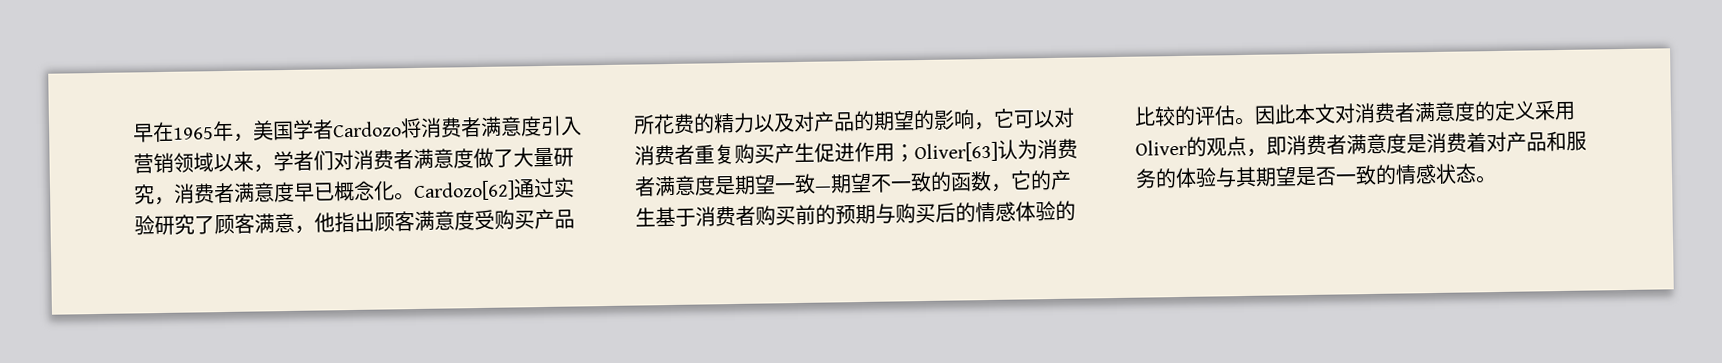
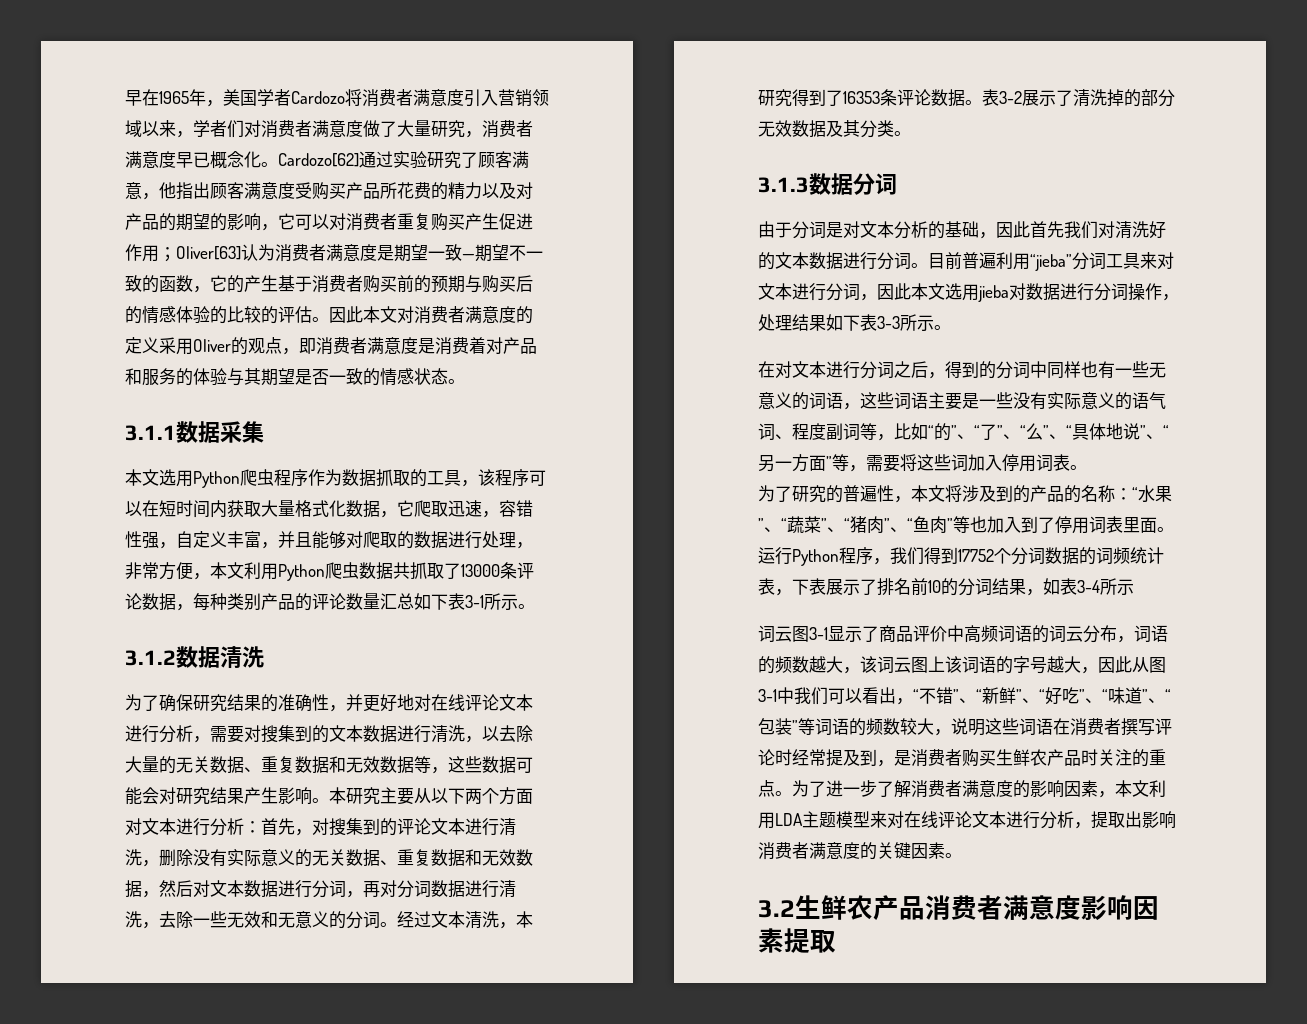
(1497, 179) none -> [125,421,264,443] [125,469,546,488] [125,500,533,518] [125,531,533,549] [125,562,534,581] [125,593,535,611] [125,646,264,669] [125,694,533,712] [125,725,533,743] [125,756,533,774] [125,787,533,805] [125,818,516,836] [125,849,533,867] [125,880,516,898] [125,911,533,929] [758,89,1175,107] [758,120,911,138] [758,173,897,195] [758,221,1166,239] [758,252,1174,271] [758,283,1179,302] [758,314,951,331] [758,361,1166,379] [758,392,1166,410] [758,423,1169,441] [758,454,1087,472] [758,485,1172,503] [758,516,1174,534] [758,547,1164,566] [758,578,1134,596] [758,625,1168,643] [758,656,1166,674] [758,687,1171,705] [758,718,1172,736] [758,749,1166,767] [758,780,1166,798] [758,811,1176,829] [758,842,962,860] [758,895,1159,921] [758,928,836,953] // 3.1.1数据采集 // 本文选用Python爬虫程序作为数据抓取的工具，该程序可以在短时间内获取大量格式化数据，它爬取迅速，容错性强，自定义丰富，并且能够对爬取的数据进行处理，非常方便，本文利用Python爬虫数据共抓取了13000条评论数据，每种类别产品的评论数量汇总如下表3-1所示。 // 3.1.2数据清洗 // 为了确保研究结果的准确性，并更好地对在线评论文本进行分析，需要对搜集到的文本数据进行清洗，以去除大量的无关数据、重复数据和无效数据等，这些数据可能会对研究结果产生影响。本研究主要从以下两个方面对文本进行分析：首先，对搜集到的评论文本进行清洗，删除没有实际意义的无关数据、重复数据和无效数据，然后对文本数据进行分词，再对分词数据进行清洗，去除一些无效和无意义的分词。经过文本清洗，本研究得到了16353条评论数据。表3-2展示了清洗掉的部分无效数据及其分类。 // 3.1.3数据分词 // 由于分词是对文本分析的基础，因此首先我们对清洗好的文本数据进行分词。目前普遍利用“jieba”分词工具来对文本进行分词，因此本文选用jieba对数据进行分词操作，处理结果如下表3-3所示。 // 在对文本进行分词之后，得到的分词中同样也有一些无意义的词语，这些词语主要是一些没有实际意义的语气词、程度副词等，比如“的”、“了”、“么”、“具体地说”、“另一方面”等，需要将这些词加入停用词表。 // 为了研究的普遍性，本文将涉及到的产品的名称：“水果”、“蔬菜”、“猪肉”、“鱼肉”等也加入到了停用词表里面。运行Python程序，我们得到17752个分词数据的词频统计表，下表展示了排名前10的分词结果，如表3-4所示 // 词云图3-1显示了商品评价中高频词语的词云分布，词语的频数越大，该词云图上该词语的字号越大，因此从图3-1中我们可以看出，“不错”、“新鲜”、“好吃”、“味道”、“包装”等词语的频数较大，说明这些词语在消费者撰写评论时经常提及到，是消费者购买生鲜农产品时关注的重点。为了进一步了解消费者满意度的影响因素，本文利用LDA主题模型来对在线评论文本进行分析，提取出影响消费者满意度的关键因素。 // 3.2生鲜农产品消费者满意度影响因素提取

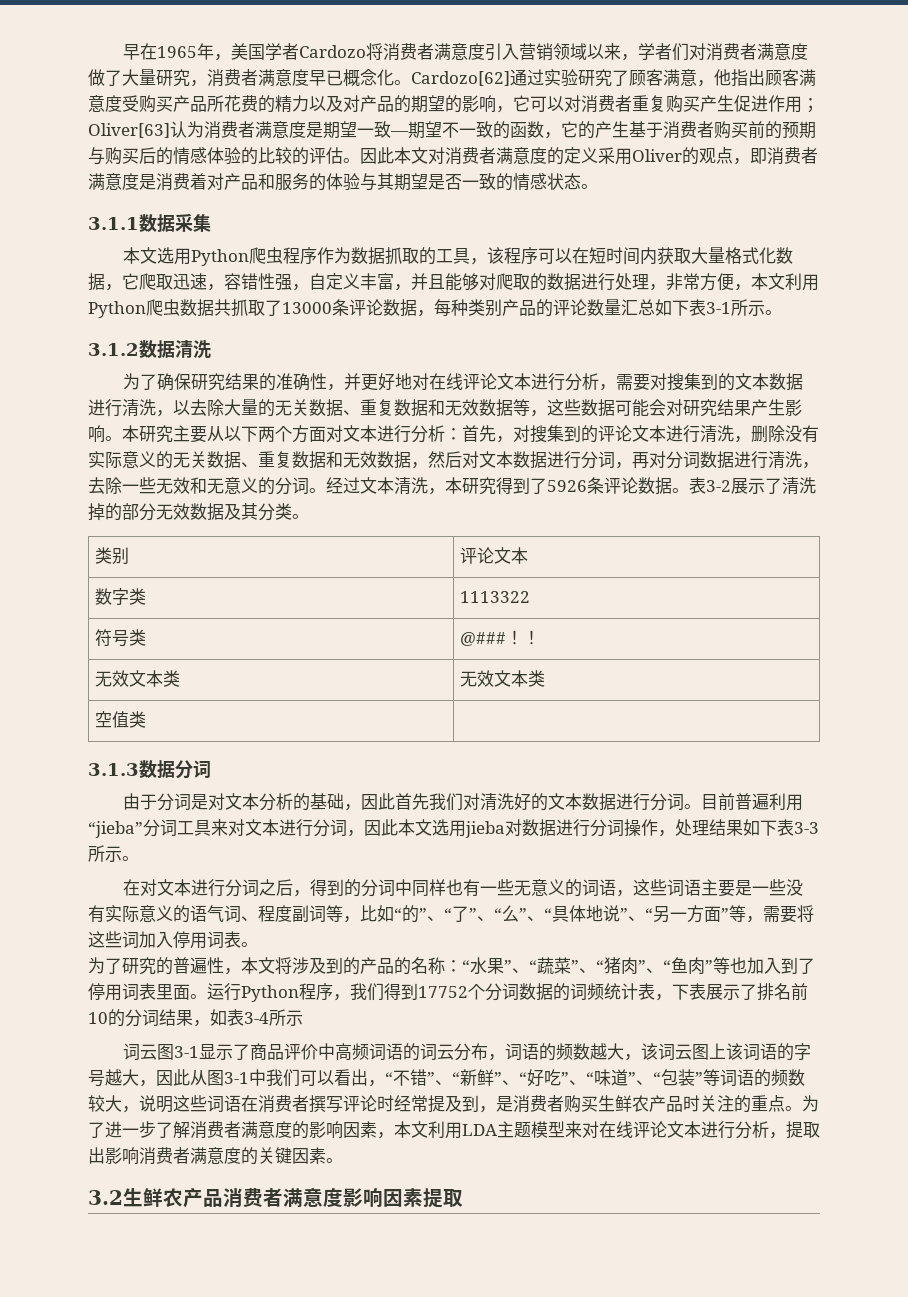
[843,91,880,104] 16353 -> [547,480,587,492] 5926
(911, 133) none -> [95,547,130,565] [460,547,529,564] [95,588,147,605] [460,591,531,603] [95,629,147,647] [460,630,541,646] [95,670,181,687] [460,670,546,687] [95,711,147,728] // 类别 | 评论文本 // 数字类 | 1113322 // 符号类 | @###！！ // 无效文本类 | 无效文本类 // 空值类 |

